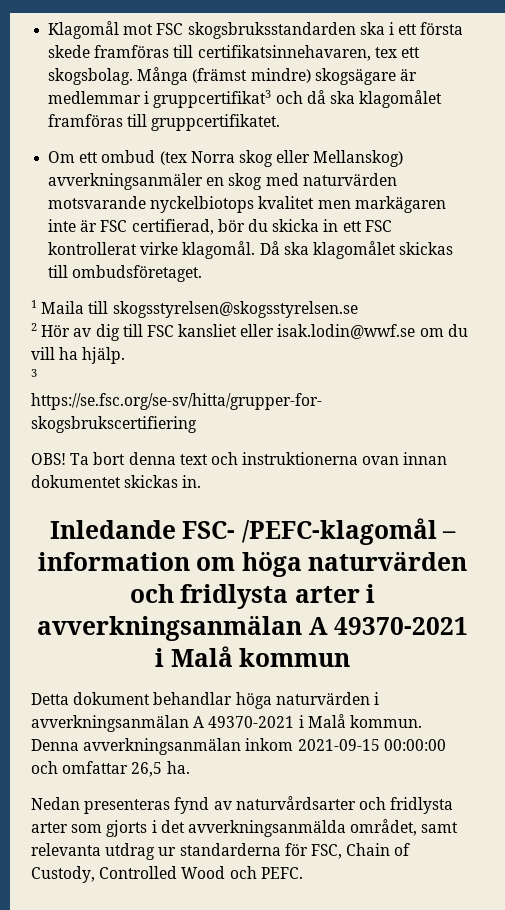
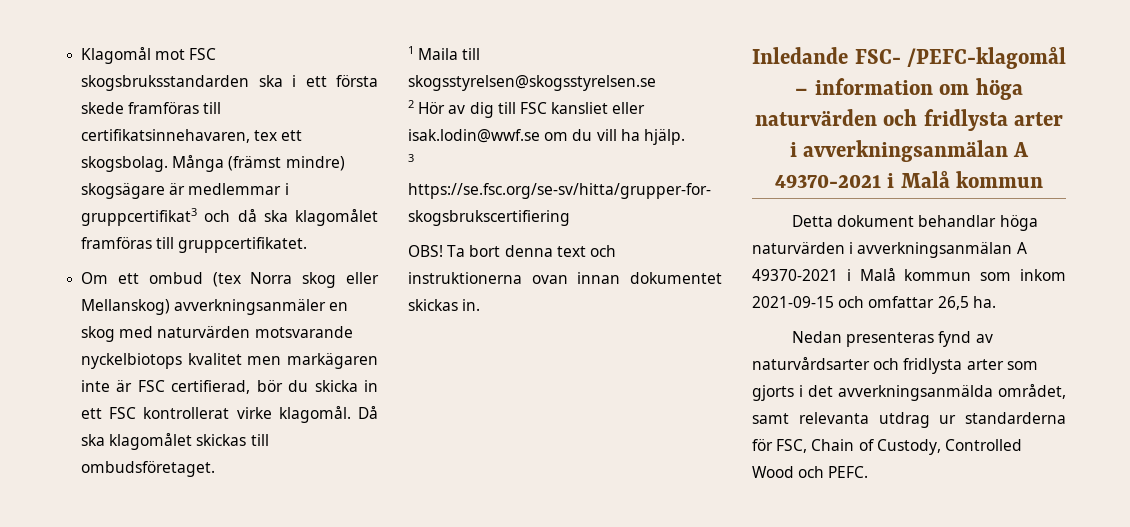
[349,715,422,728] [31,738,242,755] kommun. Denna avverkningsanmälan -> [904,269,1012,281] kommun som
[383,739,446,751] 00:00:00 -> (834, 302) none

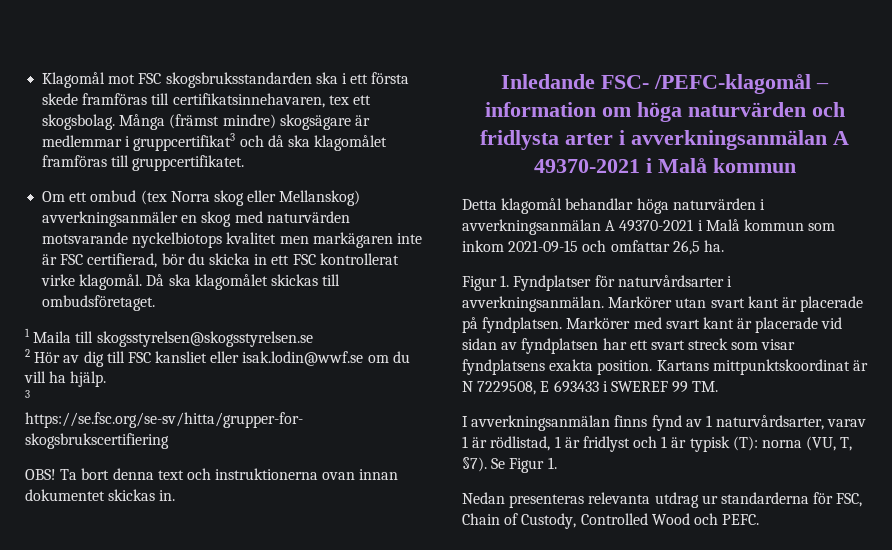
[837,215,915,227] dokument -> [501,198,563,214] klagomål
[792,331,993,347] [752,357,1038,374] [752,384,1066,401] [752,413,789,424] Nedan presenteras fynd av naturvårdsarter och fridlysta arter som gjorts i det avverkningsanmälda området, samt -> [462,275,732,291] [462,296,864,312] [462,317,843,333] [462,338,796,354] [462,359,868,375] [462,380,719,395] [462,415,867,431] [462,436,853,452] [462,457,557,473] [462,492,585,508] Figur 1. Fyndplatser för naturvårdsarter i avverkningsanmälan. Markörer utan svart kant är placerade på fyndplatsen. Markörer med svart kant är placerade vid sidan av fyndplatsen har ett svart streck som visar fyndplatsens exakta position. Kartans mittpunktskoordinat är N 7229508, E 693433 i SWEREF 99 TM. // I avverkningsanmälan finns fynd av 1 naturvårdsarter, varav 1 är rödlistad, 1 är fridlyst och 1 är typisk (T): norna (VU, T, §7). Se Figur 1. // Nedan presenteras

